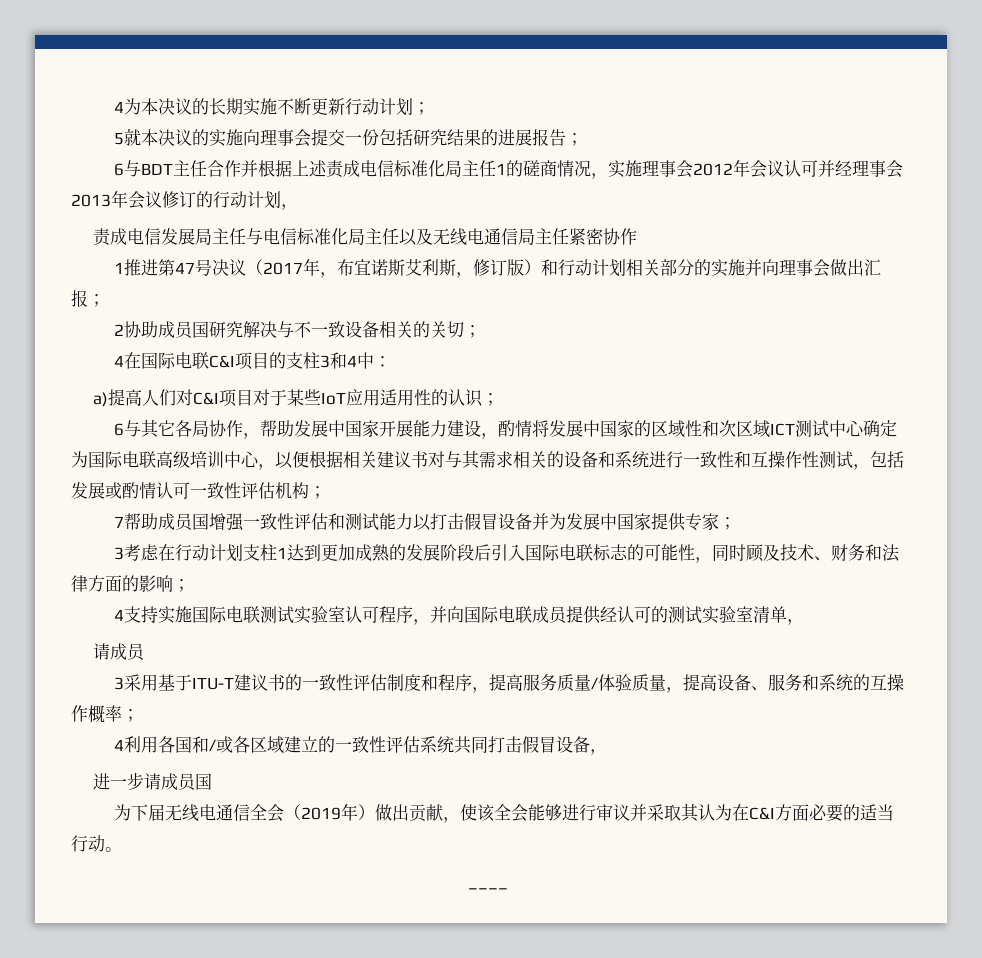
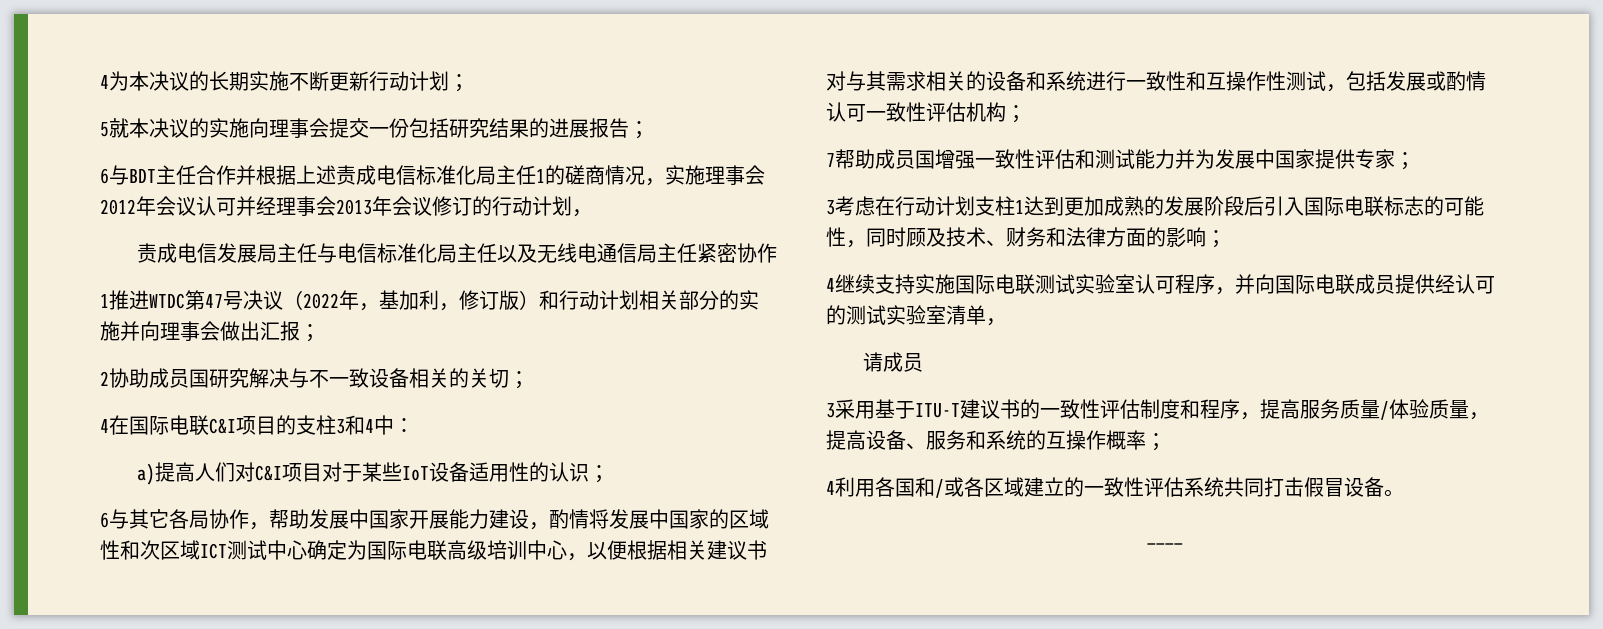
(158, 267) none -> [149,293,185,309] WTDC
[262,258,456,278] 2017年，布宜诺斯艾利斯 -> [303,290,439,311] 2022年，基加利
[346,389,381,406] 应用 -> [428,462,469,482] 设备
[412,513,532,531] 以打击假冒设备 -> (1175, 159) none
(124, 615) none -> [835,274,875,294] 继续
[589,749,607,755] [93,772,213,791] [113,803,894,823] [71,835,105,852] ， // 进一步请成员国 // 为下届无线电通信全会（2019年）做出贡献，使该全会能够进行审议并采取其认为在C&I方面必要的适当行动 -> (1384, 487) none

